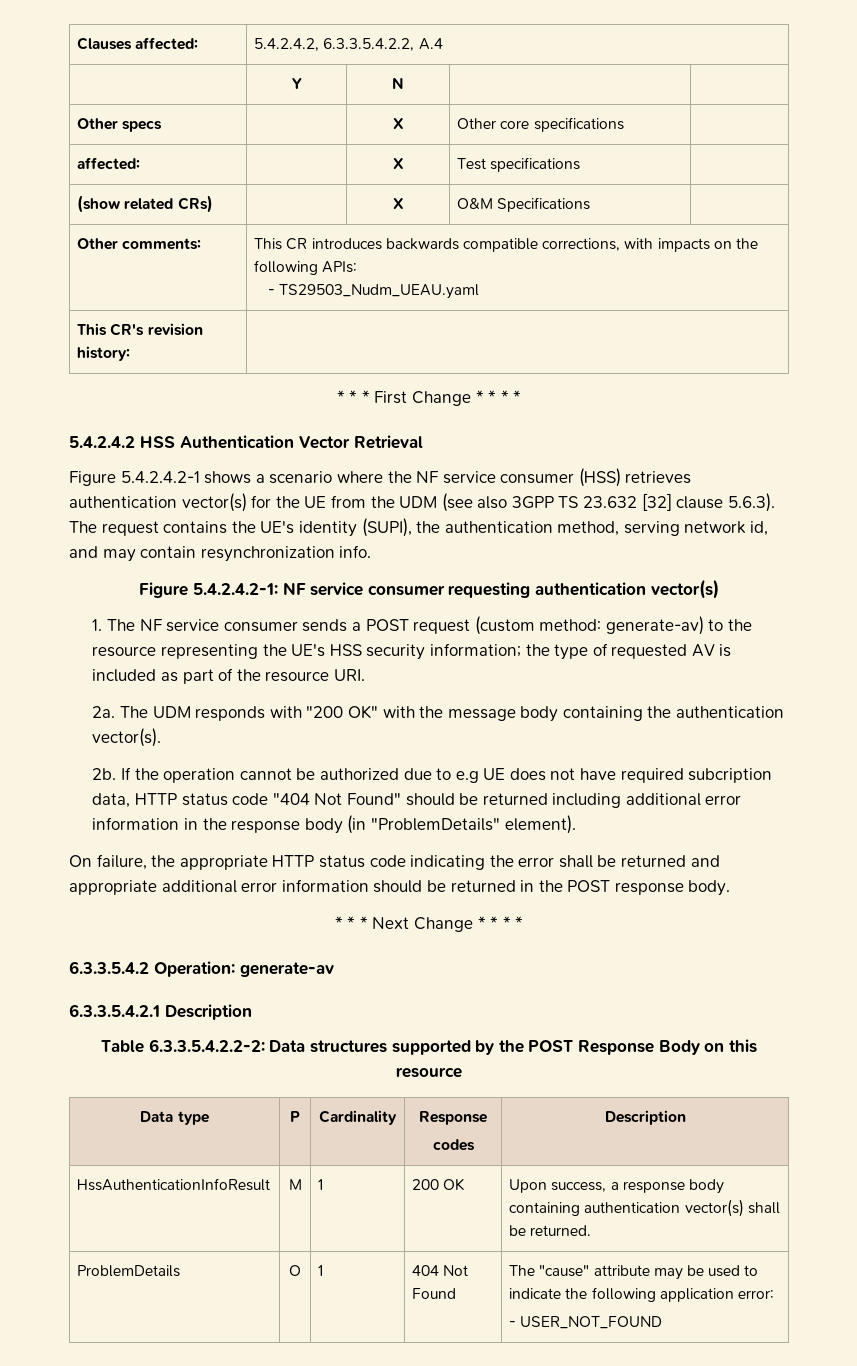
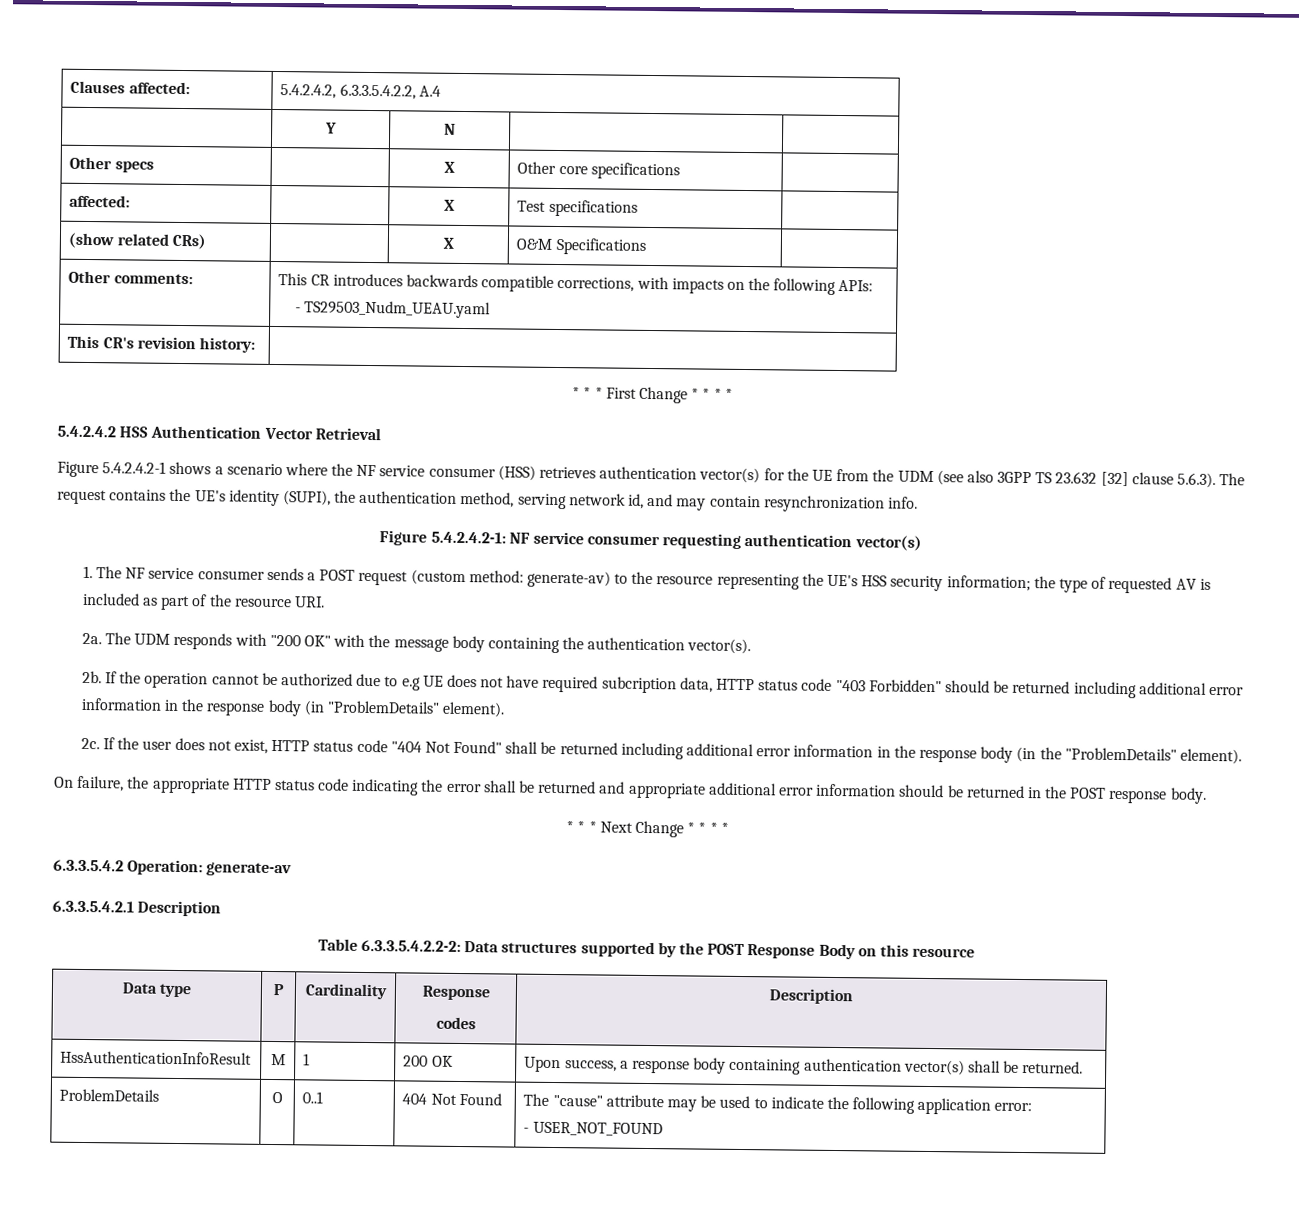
[272,793,401,805] "404 Not Found" -> [835,679,942,693] "403 Forbidden"
(576, 824) none -> [80,737,1242,765] // 2c. If the user does not exist, HTTP status code "404 Not Found" shall be returned including additional error information in the response body (in the "ProblemDetails" element).
[318,1265,324,1276] 1 -> [302,1091,324,1104] 0..1

